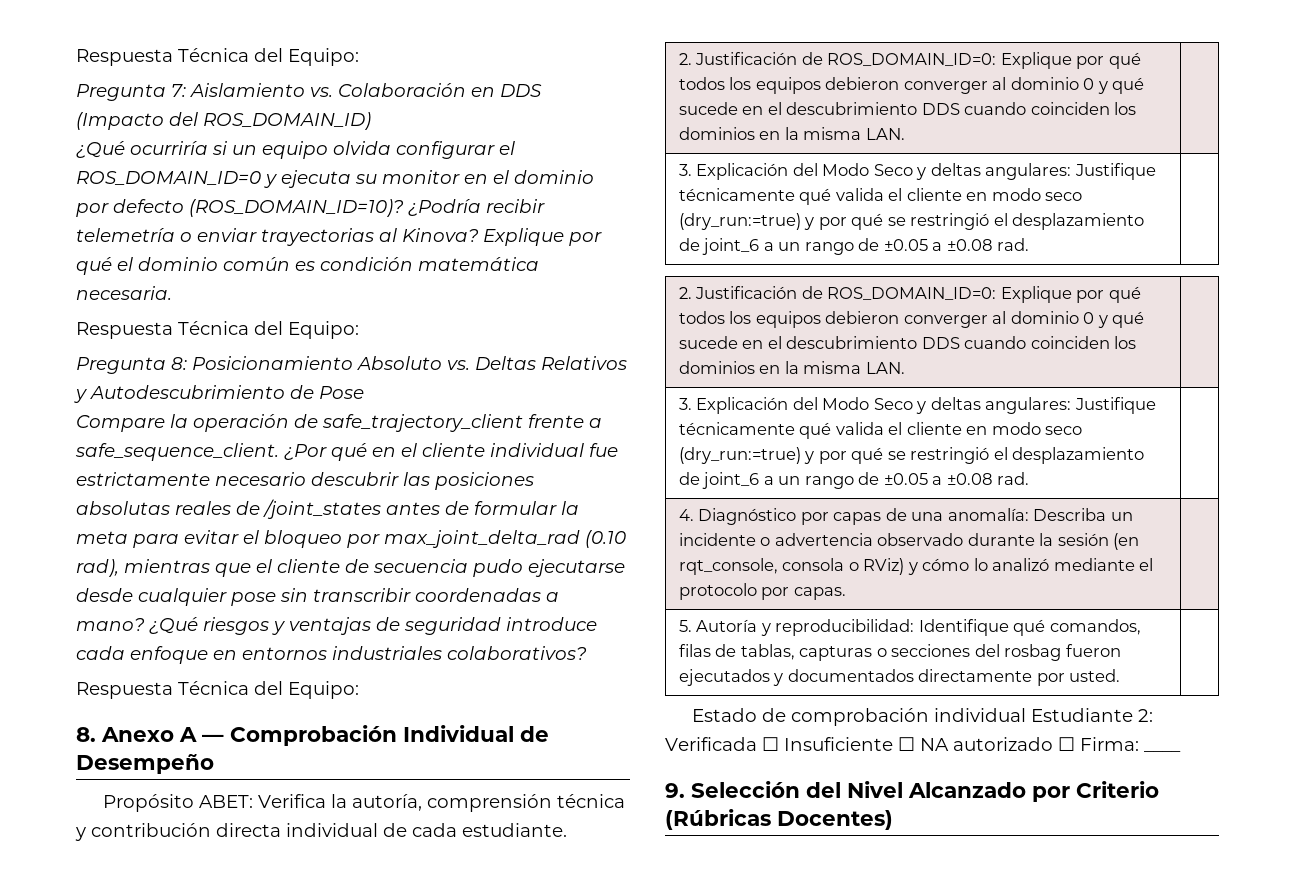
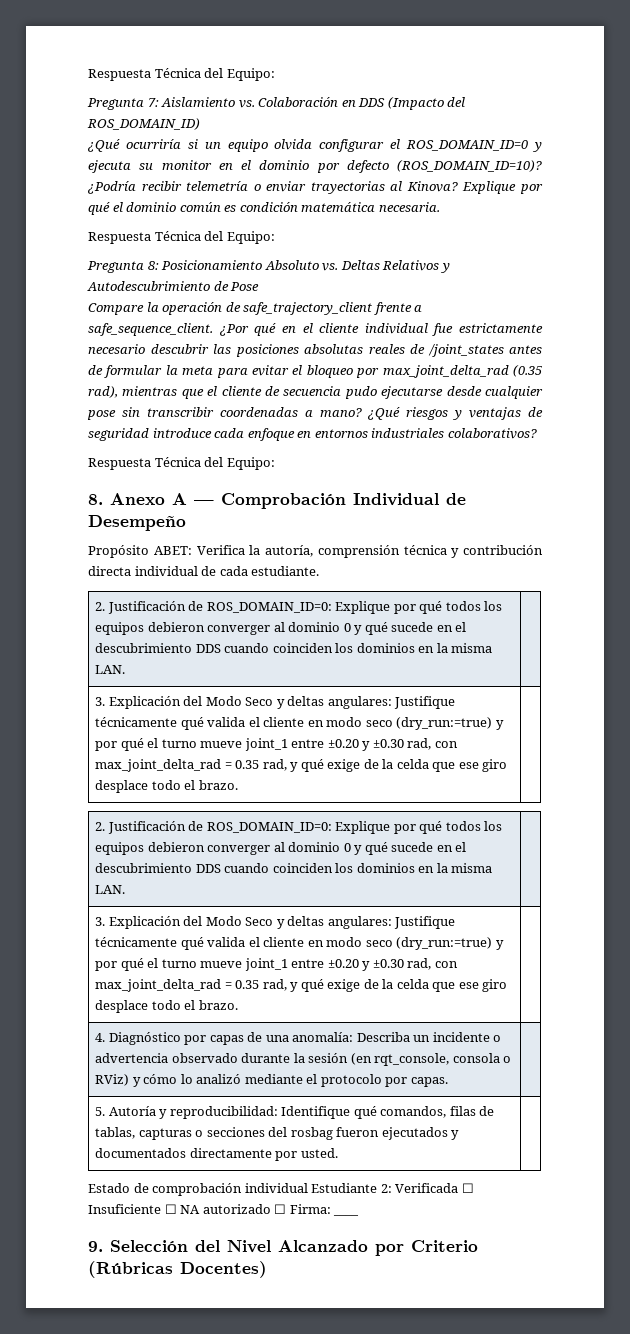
[585,530,626,548] (0.10 -> [513,365,542,377] (0.35
[887,213,1145,230] [679,238,1030,255] se restringió el desplazamiento de joint_6 a un rango de ±0.05 a ±0.08 rad. -> [147,738,458,751] [95,759,508,772] [95,780,238,793] el turno mueve joint_1 entre ±0.20 y ±0.30 rad, con max_joint_delta_rad = 0.35 rad, y qué exige de la celda que ese giro desplace todo el brazo.
[887,447,1145,464] [679,472,1030,489] se restringió el desplazamiento de joint_6 a un rango de ±0.05 a ±0.08 rad. -> [147,958,458,971] [95,979,508,992] [95,1000,238,1013] el turno mueve joint_1 entre ±0.20 y ±0.30 rad, con max_joint_delta_rad = 0.35 rad, y qué exige de la celda que ese giro desplace todo el brazo.

